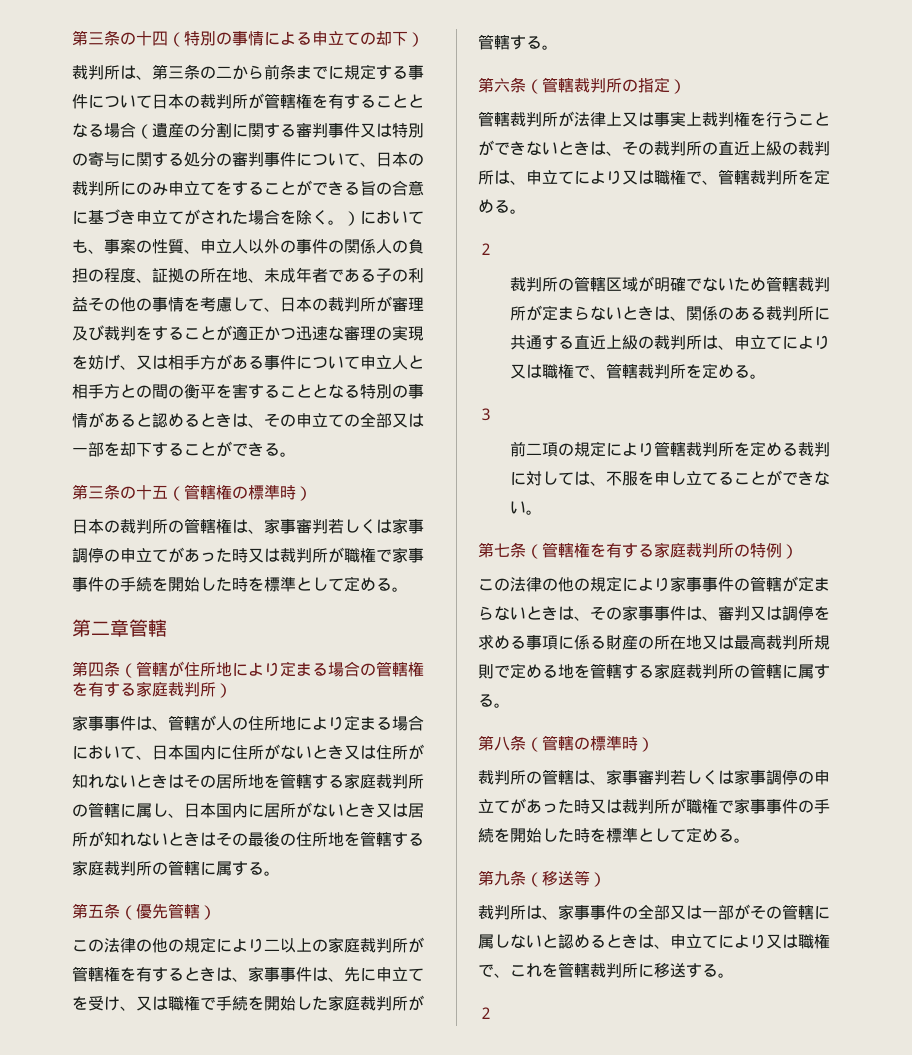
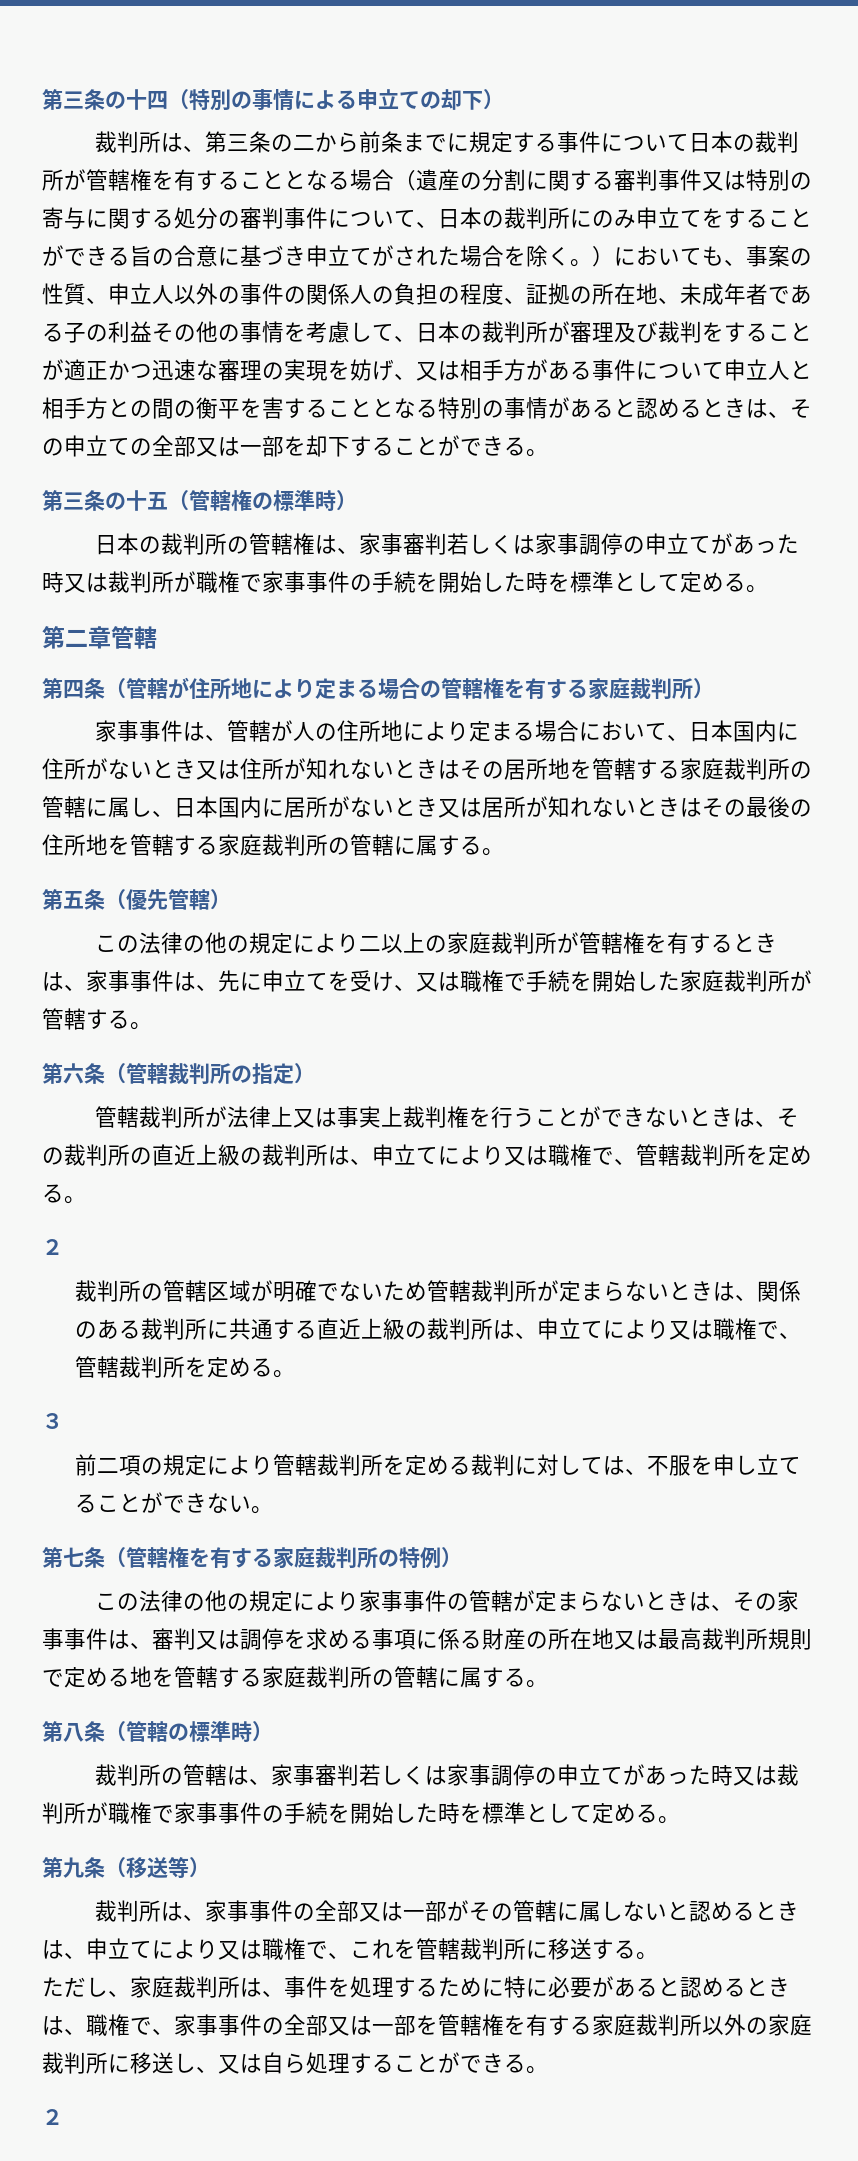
(734, 975) none -> [42,1976,790,1998] [42,2014,812,2036] [42,2052,548,2074] // ただし、家庭裁判所は、事件を処理するために特に必要があると認めるときは、職権で、家事事件の全部又は一部を管轄権を有する家庭裁判所以外の家庭裁判所に移送し、又は自ら処理することができる。

